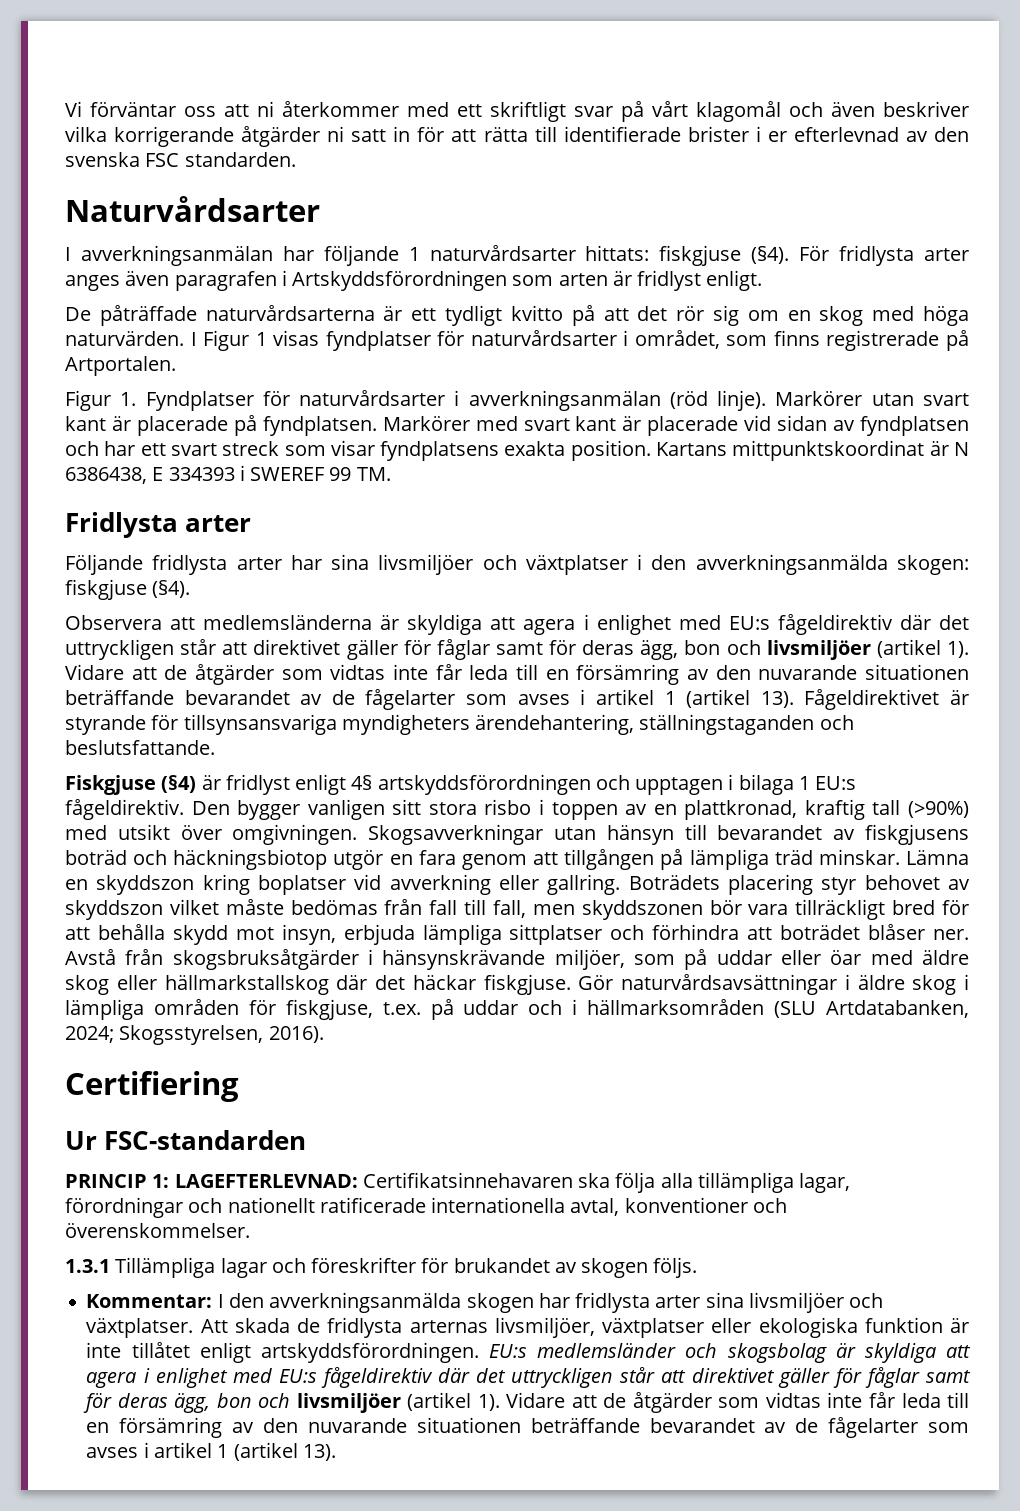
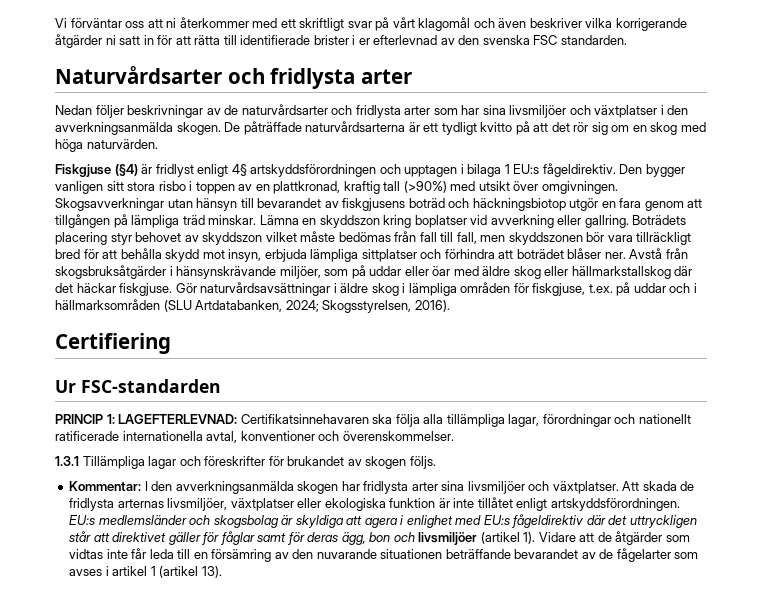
[65,245,969,266] [65,270,763,291] // I avverkningsanmälan har följande 1 naturvårdsarter hittats: fiskgjuse (§4). För fridlysta arter anges även paragrafen i Artskyddsförordningen som arten är fridlyst enligt. // -> [227,68,412,89] [55,104,689,118] [55,122,221,135] och fridlysta arter // Nedan följer beskrivningar av de naturvårdsarter och fridlysta arter som har sina livsmiljöer och växtplatser i den avverkningsanmälda skogen.
[190,330,970,351] [65,356,176,376] [65,390,969,411] [65,415,970,436] [65,440,969,461] [65,465,391,484] [65,512,252,538] [65,554,969,575] [65,579,191,600] [65,614,970,635] [65,639,969,660] [65,664,969,685] [65,689,970,710] [65,714,854,735] [65,740,215,755] I Figur 1 visas fyndplatser för naturvårdsarter i området, som finns registrerade på Artportalen. // Figur 1. Fyndplatser för naturvårdsarter i avverkningsanmälan (röd linje). Markörer utan svart kant är placerade på fyndplatsen. Markörer med svart kant är placerade vid sidan av fyndplatsen och har ett svart streck som visar fyndplatsens exakta position. Kartans mittpunktskoordinat är N 6386438, E 334393 i SWEREF 99 TM. // Fridlysta arter // Följande fridlysta arter har sina livsmiljöer och växtplatser i den avverkningsanmälda skogen: fiskgjuse (§4). // Observera att medlemsländerna är skyldiga att agera i enlighet med EU:s fågeldirektiv där det uttryckligen står att direktivet gäller för fåglar samt för deras ägg, bon och livsmiljöer (artikel 1). Vidare att de åtgärder som vidtas inte får leda till en försämring av den nuvarande situationen beträffande bevarandet av de fågelarter som avses i artikel 1 (artikel 13). Fågeldirektivet är styrande för tillsynsansvariga myndigheters ärendehantering, ställningstaganden och beslutsfattande. -> (158, 144) none

